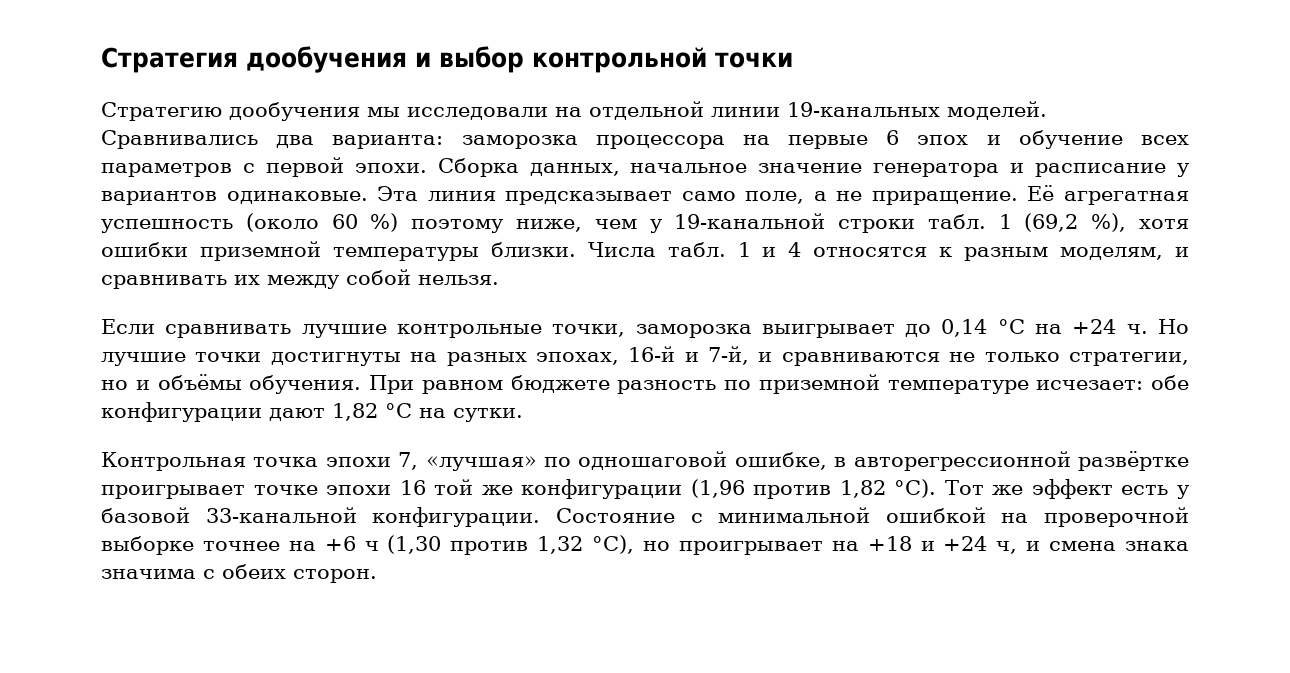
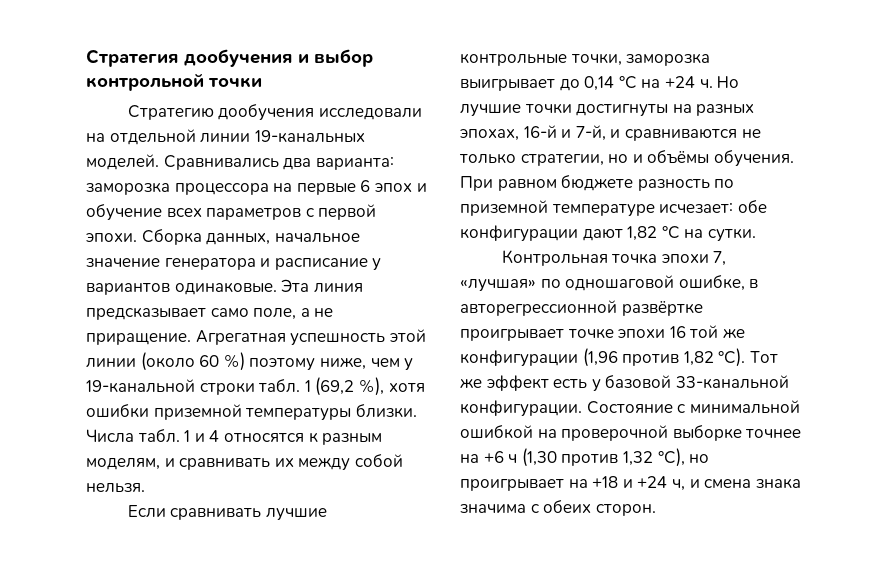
[367,107,400,117] мы -> (315, 112) none
[1027,185,1189,205] [101,219,233,233] Её агрегатная успешность -> [195,329,426,346] [85,358,136,368] Агрегатная успешность этой линии

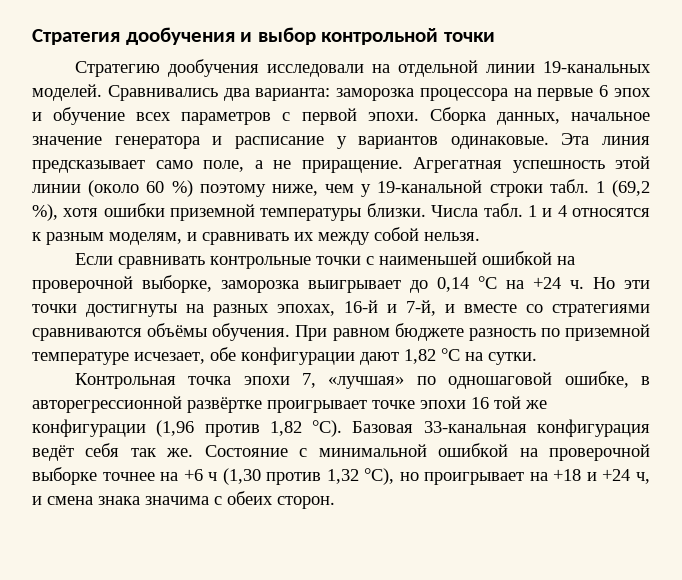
[264,508,327,521] [460,53,622,66] лучшие контрольные точки, -> [209,251,575,269] [32,275,212,293] контрольные точки с наименьшей ошибкой на проверочной выборке,
[459,104,521,117] лучшие -> [624,280,650,289] эти
[624,129,761,141] [459,153,643,166] сравниваются не только стратегии, но и -> [464,304,650,317] [32,328,142,341] вместе со стратегиями сравниваются
[659,203,734,213] исчезает: -> [134,352,205,364] исчезает,
[749,351,778,363] [460,375,789,392] [460,400,582,417] Тот же эффект есть у базовой 33-канальной конфигурации. -> [352,419,650,437] [32,443,194,461] Базовая 33-канальная конфигурация ведёт себя так же.

